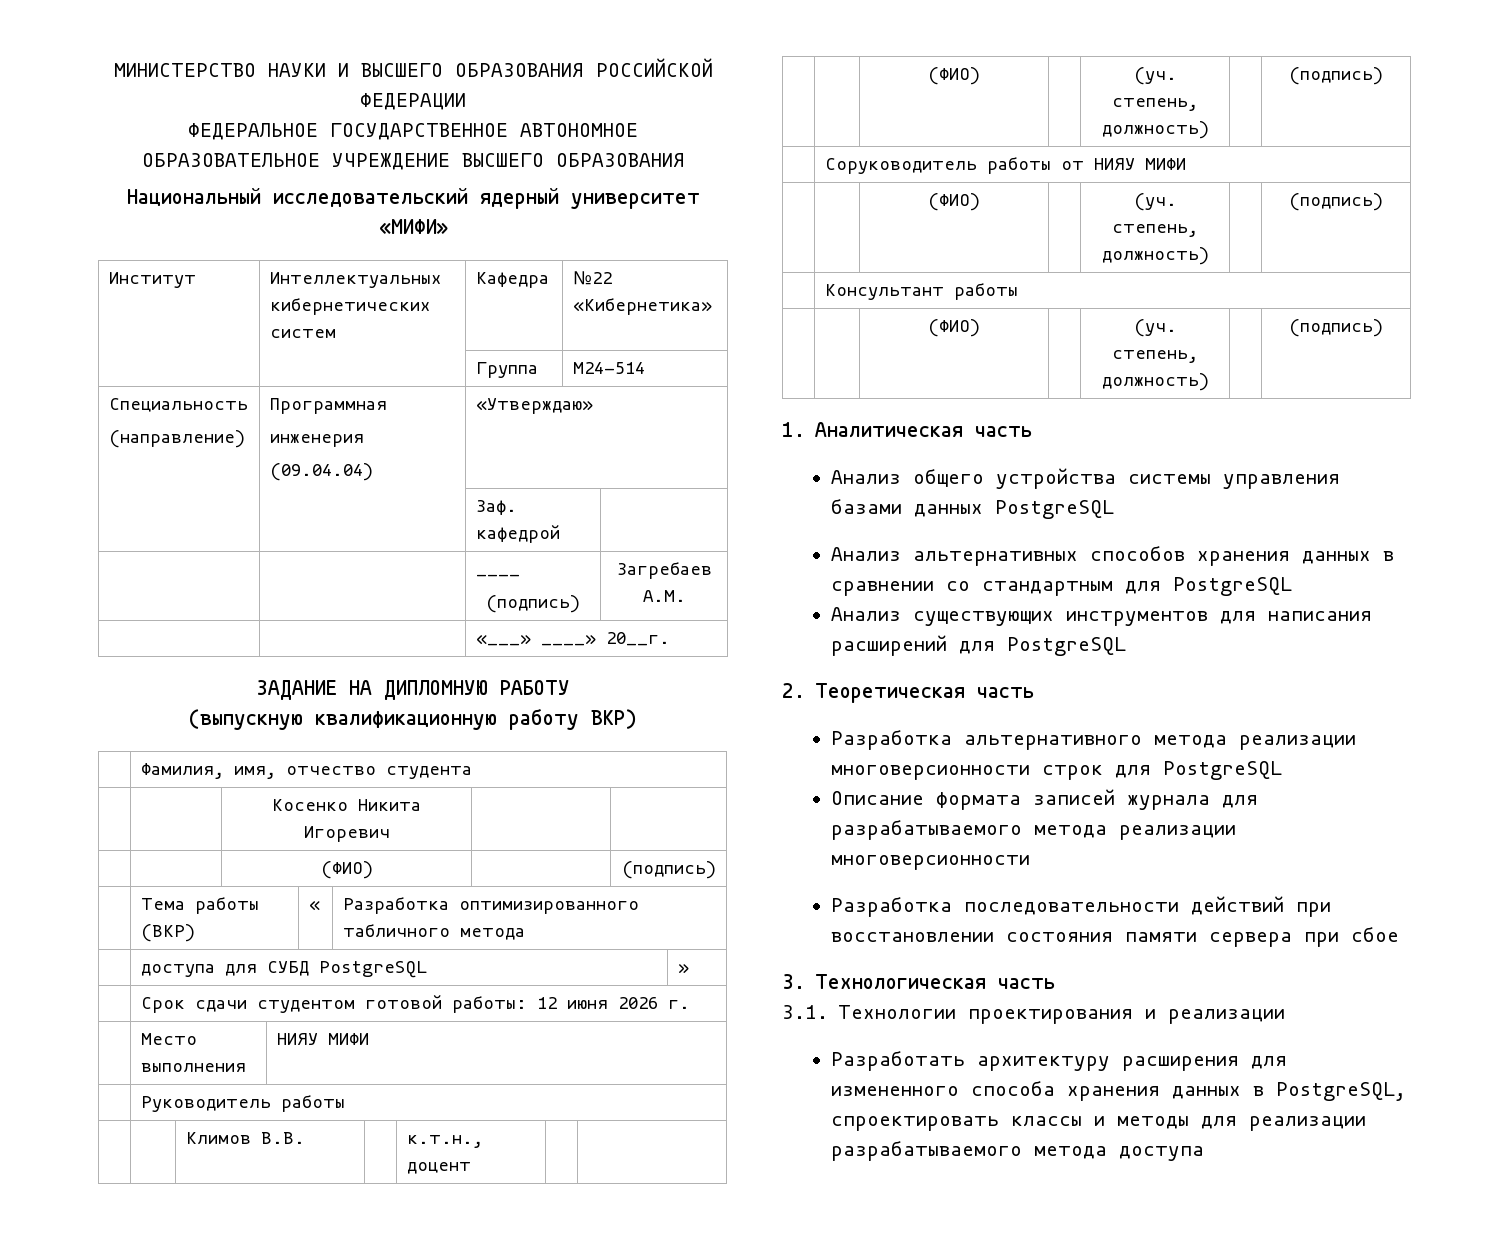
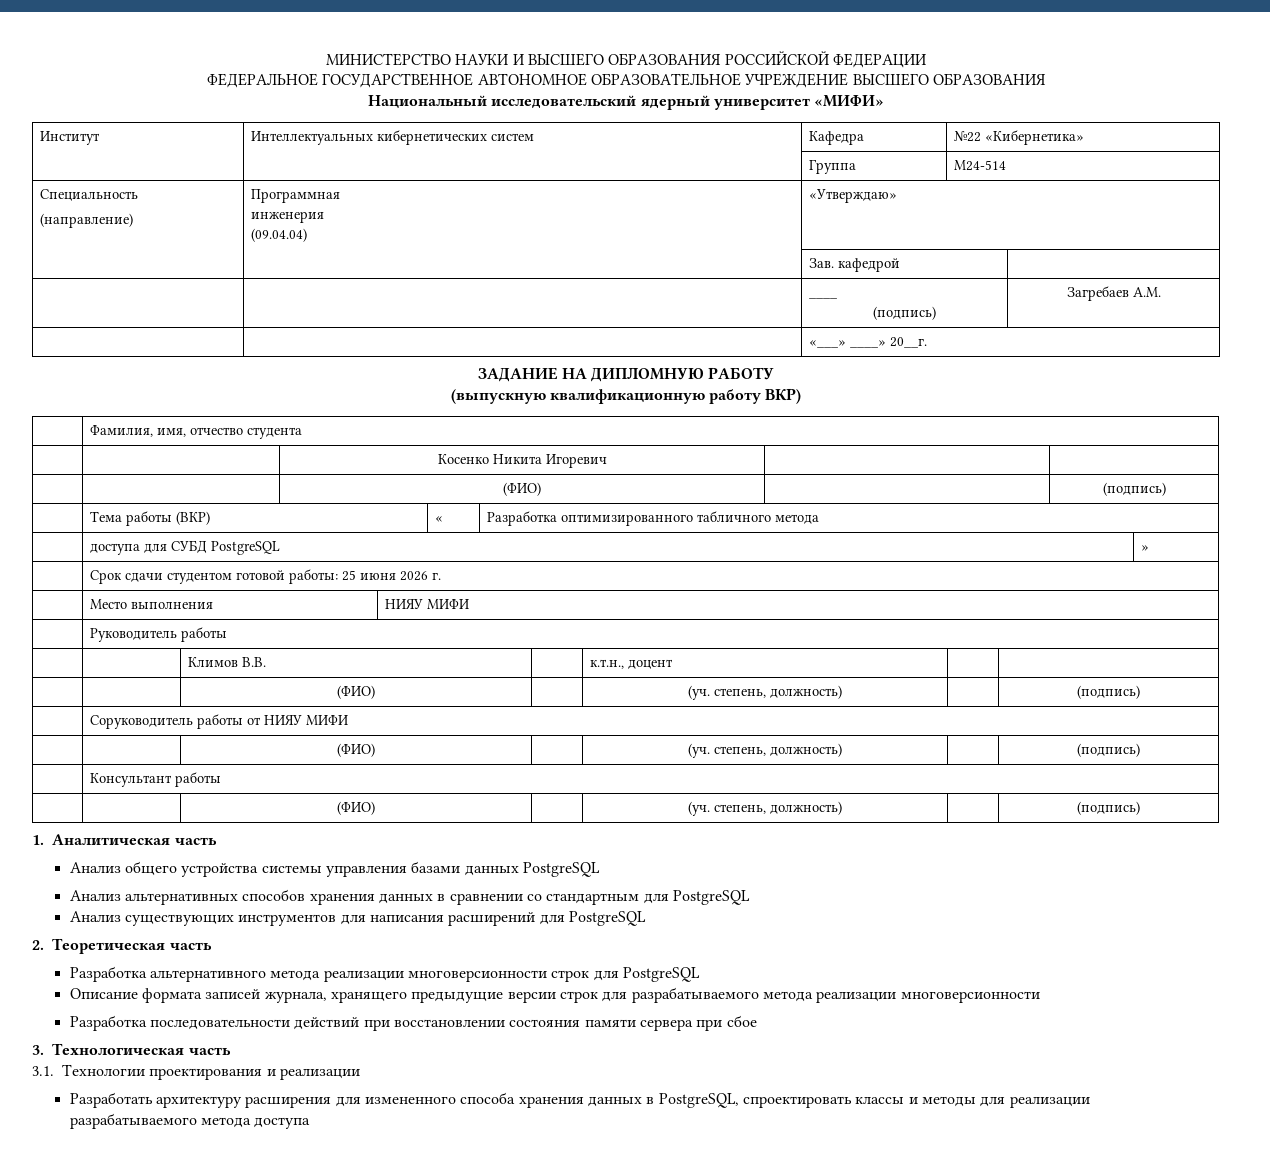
[475,500,517,515] Заф. -> [808,258,834,268] Зав.
[536,997,557,1009] 12 -> [341,570,356,581] 25
[1126,795,1210,810] журнала -> [264,991,599,1003] журнала, хранящего предыдущие версии строк

